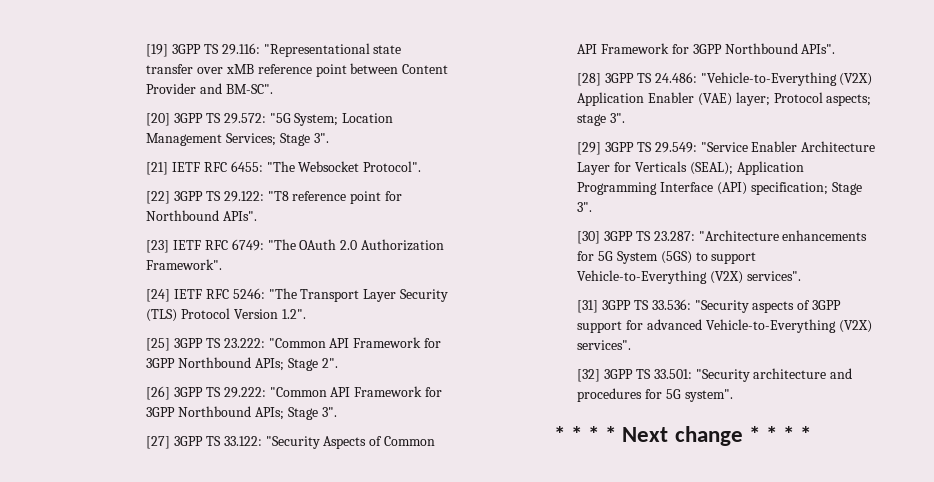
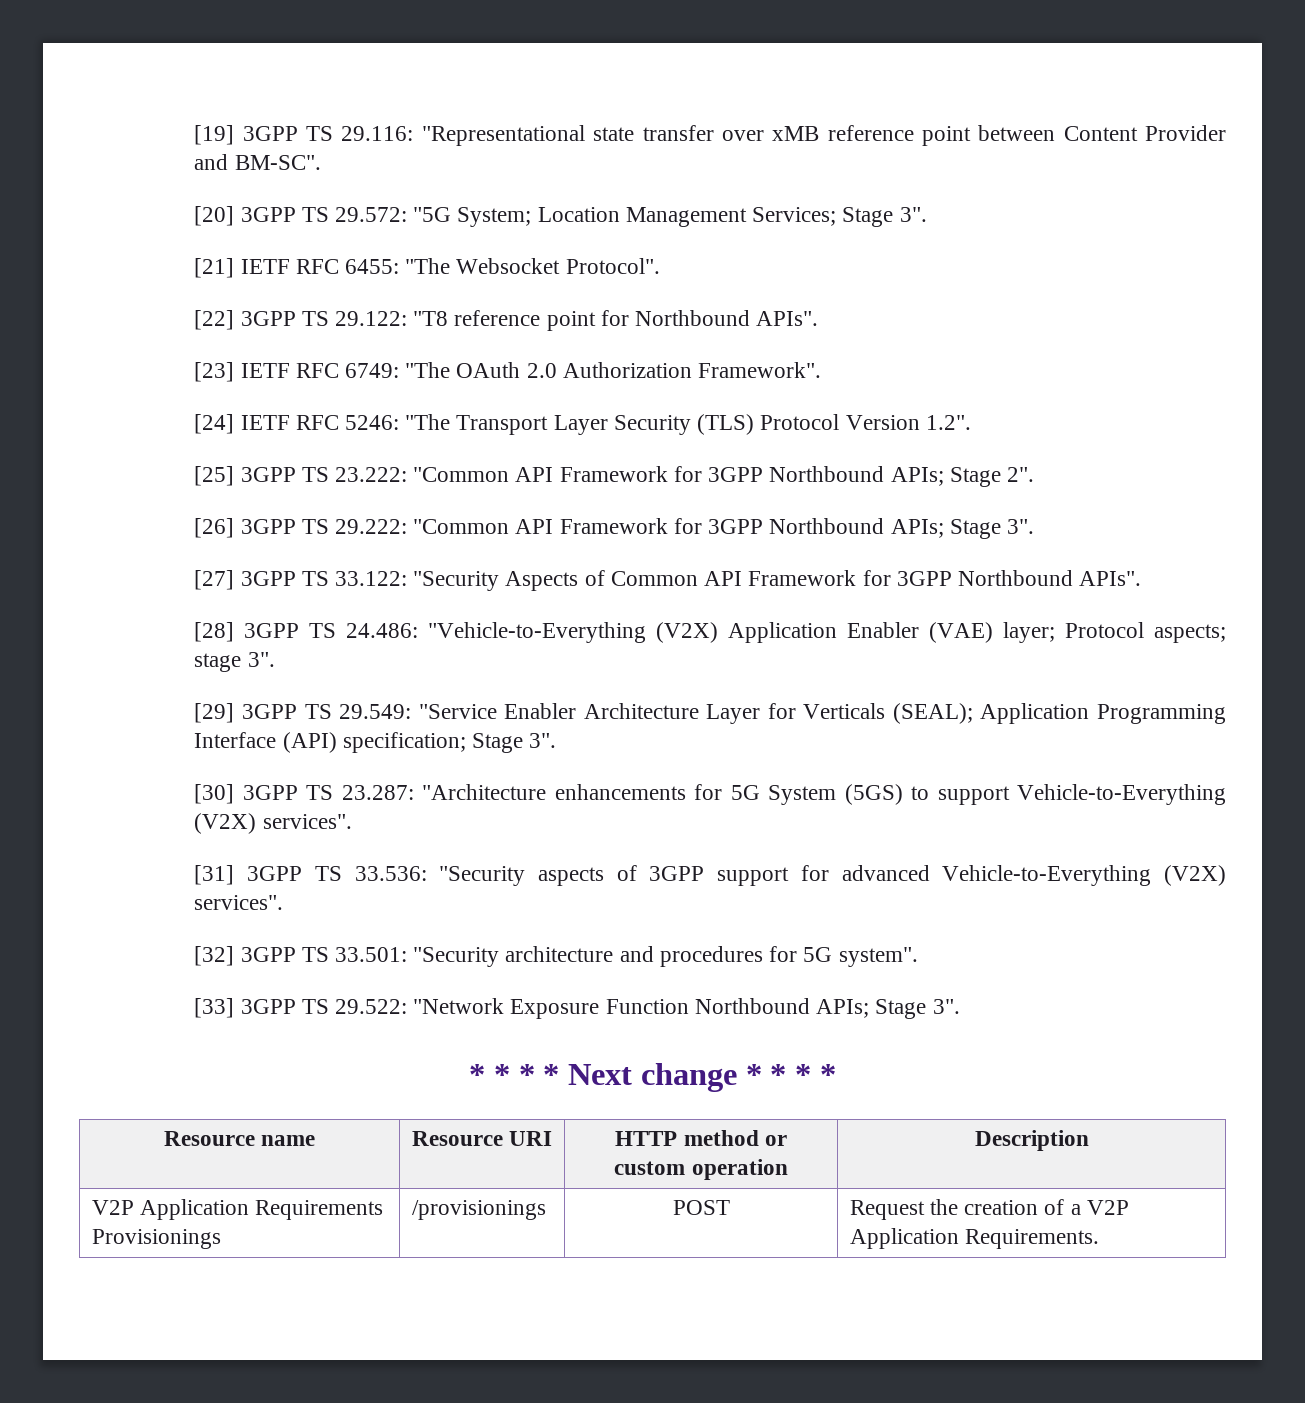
(733, 395) none -> [194,998,960,1019] // [33] 3GPP TS 29.522: "Network Exposure Function Northbound APIs; Stage 3".
(812, 434) none -> [163,1131,316,1146] [411,1131,553,1146] [615,1130,787,1146] [614,1159,788,1180] [974,1130,1089,1151] [91,1199,384,1220] [91,1229,221,1249] [411,1200,546,1220] [672,1200,730,1215] [849,1199,1129,1220] [849,1228,1099,1249] // Resource name | Resource URI | HTTP method or custom operation | Description // V2P Application Requirements Provisionings | /provisionings | POST | Request the creation of a V2P Application Requirements.

